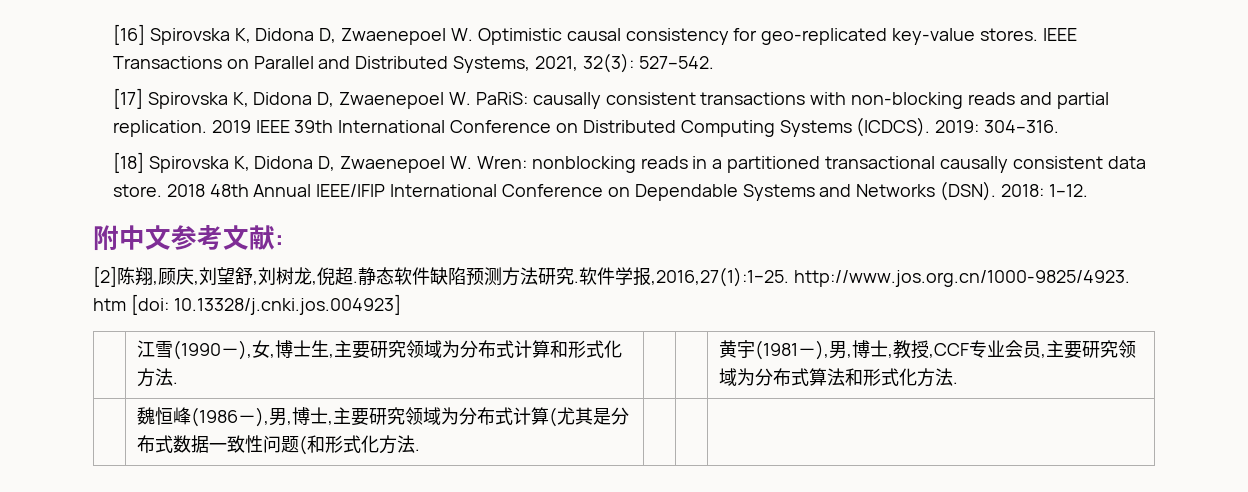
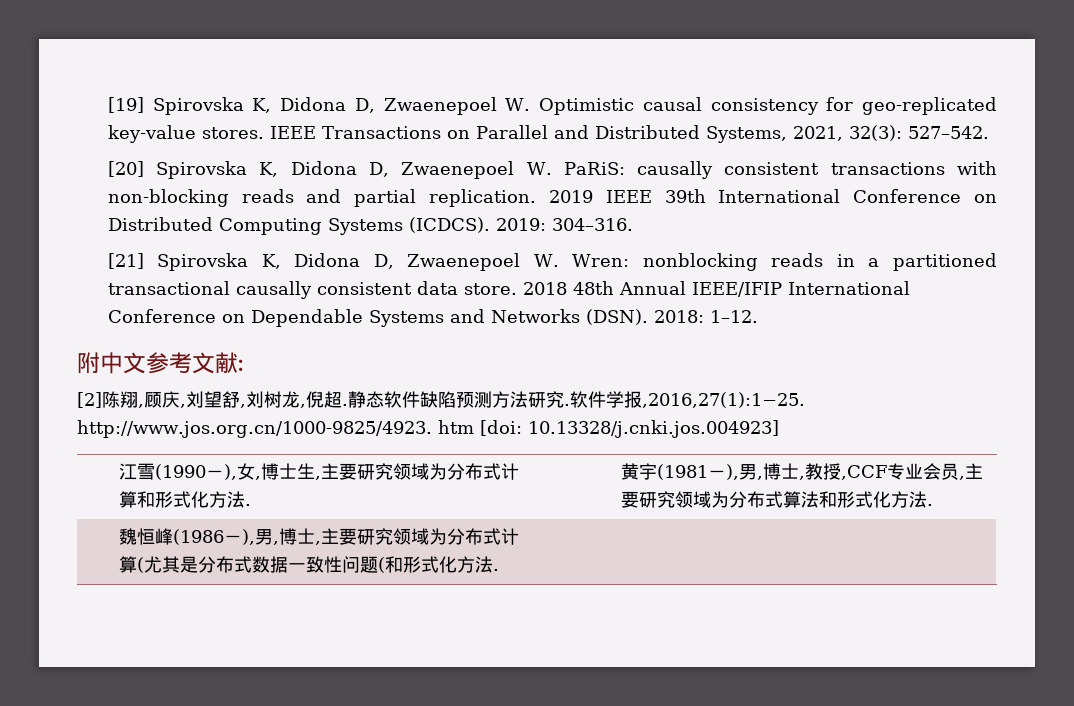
[112,24,145,45] [16] -> [107,97,144,113] [19]
[112,88,143,109] [17] -> [107,161,144,177] [20]
[112,152,144,173] [18] -> [107,253,144,269] [21]

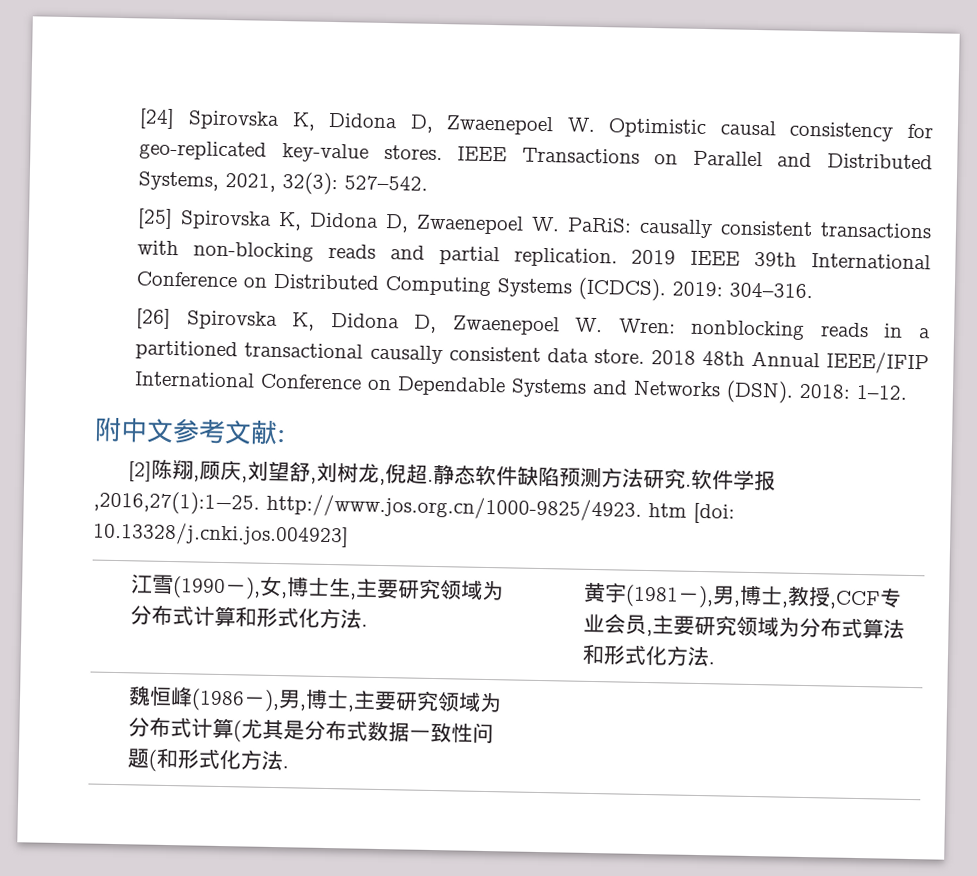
[107,97,144,113] [19] -> [139,108,176,130] [24]
[107,161,144,177] [20] -> [137,208,174,230] [25]
[107,253,144,269] [21] -> [136,308,172,329] [26]

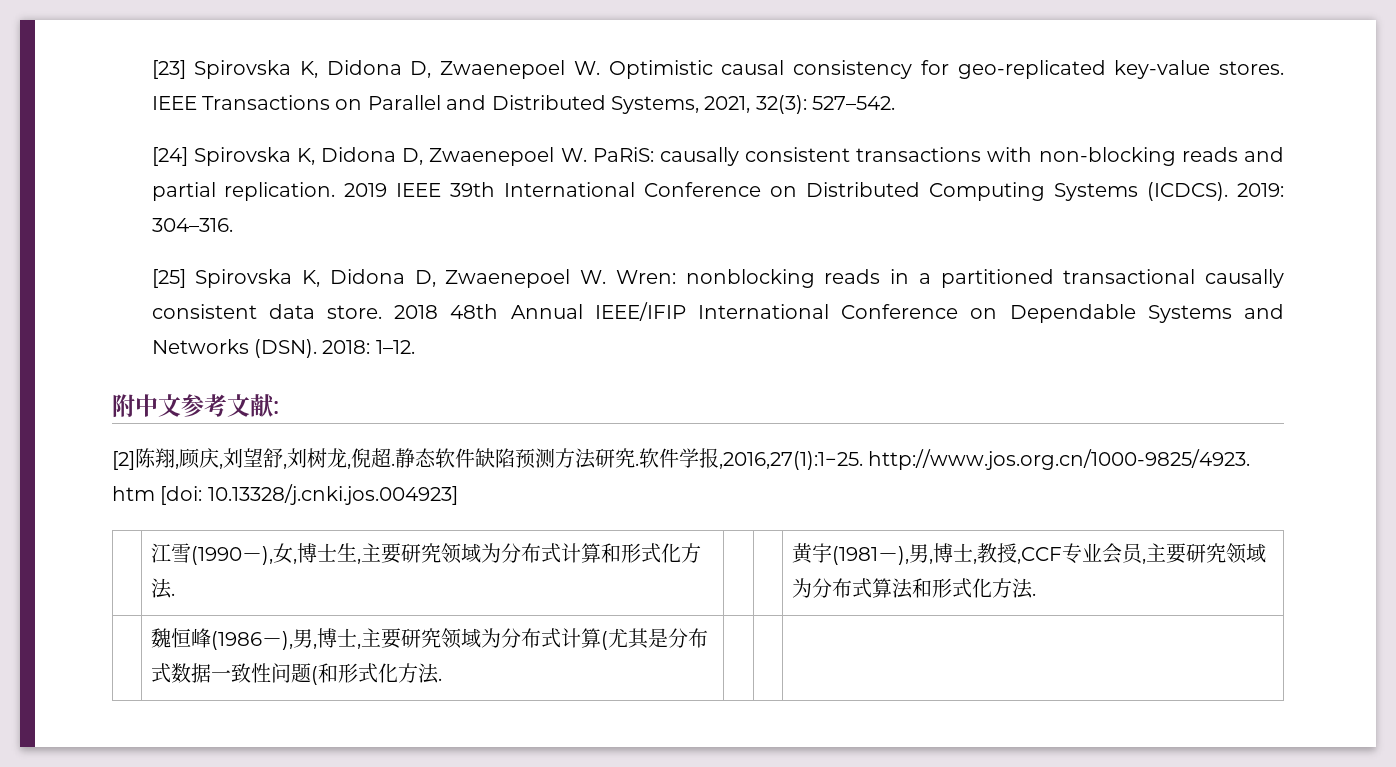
[139,108,176,130] [24] -> [151,60,186,79] [23]
[137,208,174,230] [25] -> [151,147,188,166] [24]
[136,308,172,329] [26] -> [151,269,186,288] [25]

